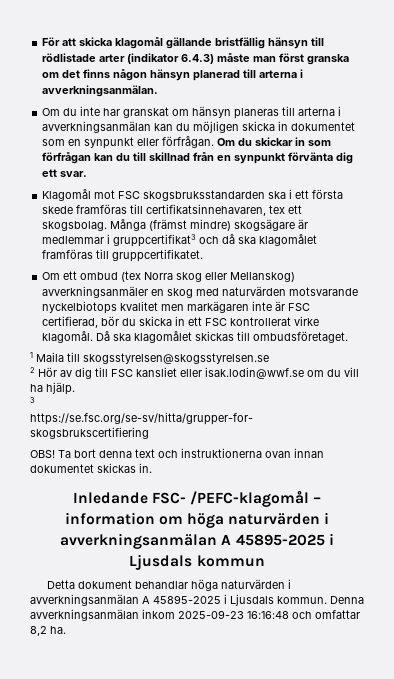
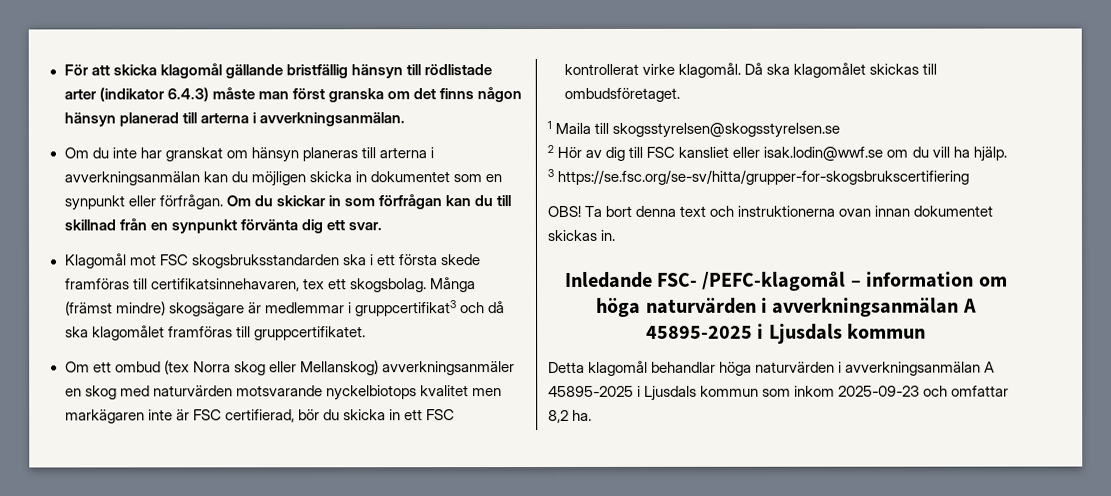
[78,580,133,589] dokument -> [588,360,649,376] klagomål
[277,596,364,604] [30,609,139,621] kommun. Denna avverkningsanmälan -> [700,385,792,397] kommun som
[247,611,289,619] 16:16:48 -> (921, 391) none

